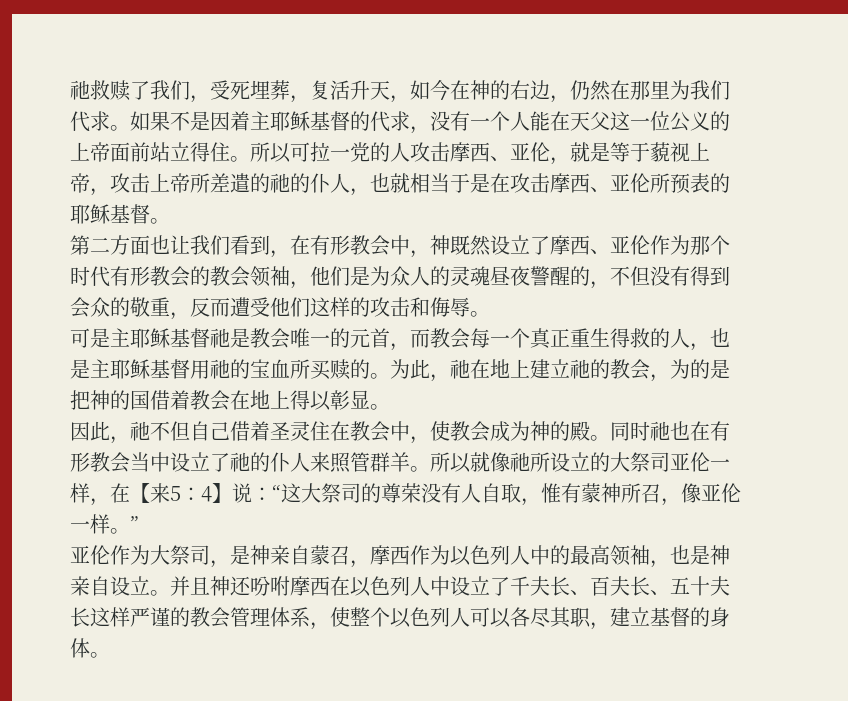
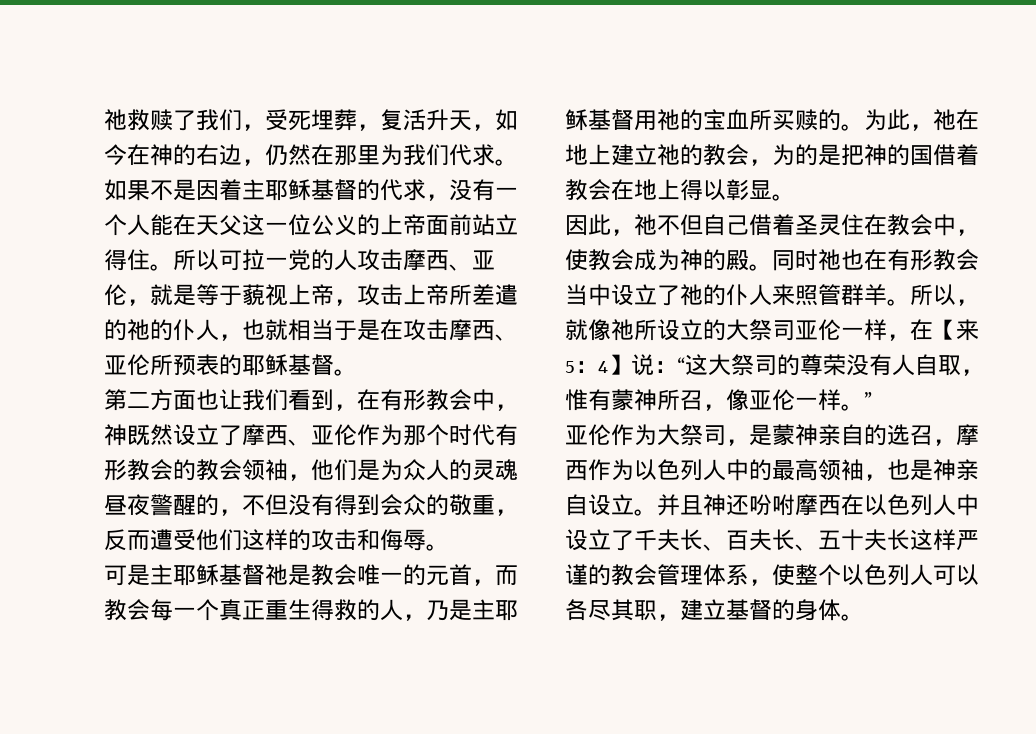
[710,328,730,347] 也 -> [426,600,449,621] 乃
(471, 463) none -> [956,299,979,306] ，
[250,545,330,565] 神亲自蒙 -> [772,424,910,446] 蒙神亲自的选

